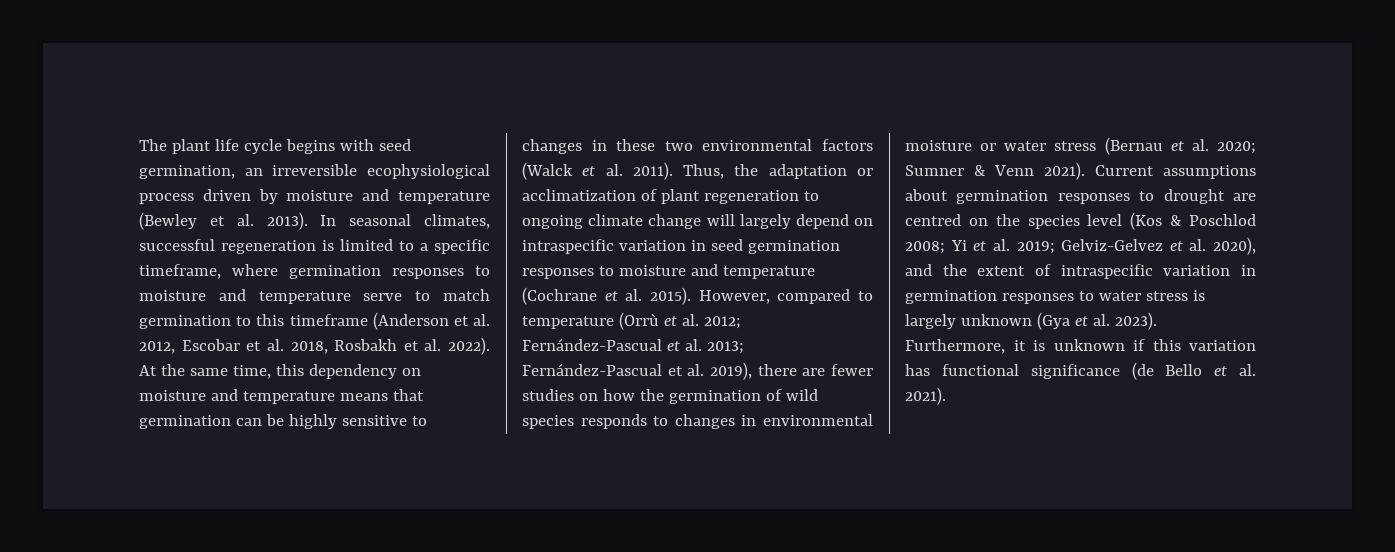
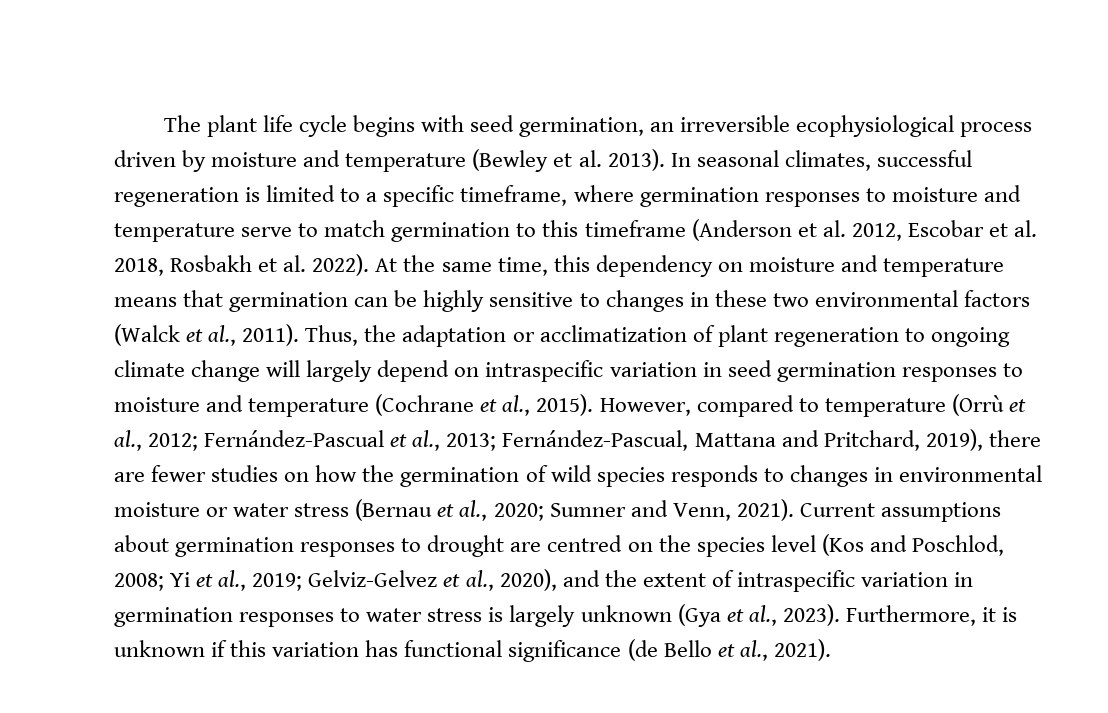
[605,164,623,176] al. -> [208,325,237,346] al.,
[625,289,643,301] al. -> [502,395,531,416] al.,
[681,314,699,326] al. -> [114,430,142,451] al.,
[684,339,744,354] [522,363,705,376] al. 2013; Fernández-Pascual et al. -> [412,430,920,451] al., 2013; Fernández-Pascual, Mattana and Pritchard,
[1191,139,1209,151] al. -> [459,500,488,521] al.,
[974,165,1034,176] & Venn -> [630,500,731,521] and Venn,
[1170,214,1256,226] & Poschlod -> [869,535,1004,556] and Poschlod,
[992,239,1010,251] al. -> [218,570,247,591] al.,
[1189,239,1207,251] al. -> [465,570,494,591] al.,
[1092,314,1110,326] al. -> [748,605,777,626] al.,
[1239,364,1256,376] al. -> [739,640,768,661] al.,

